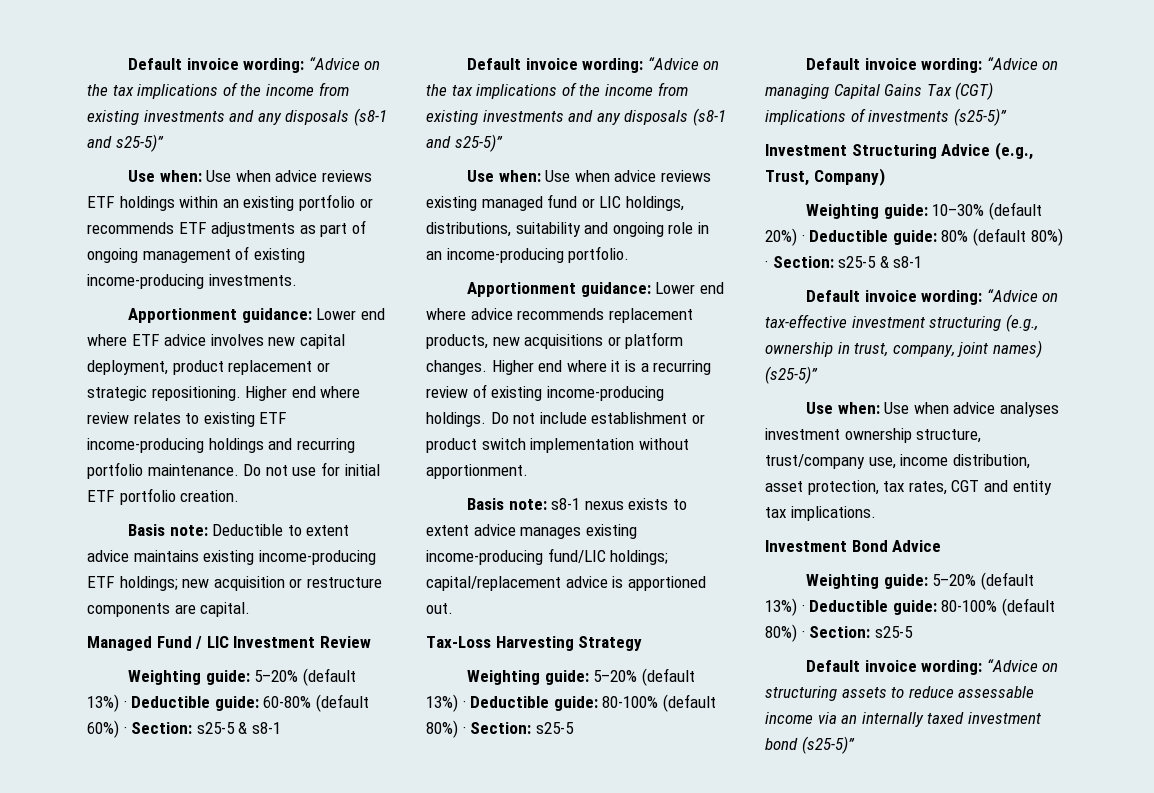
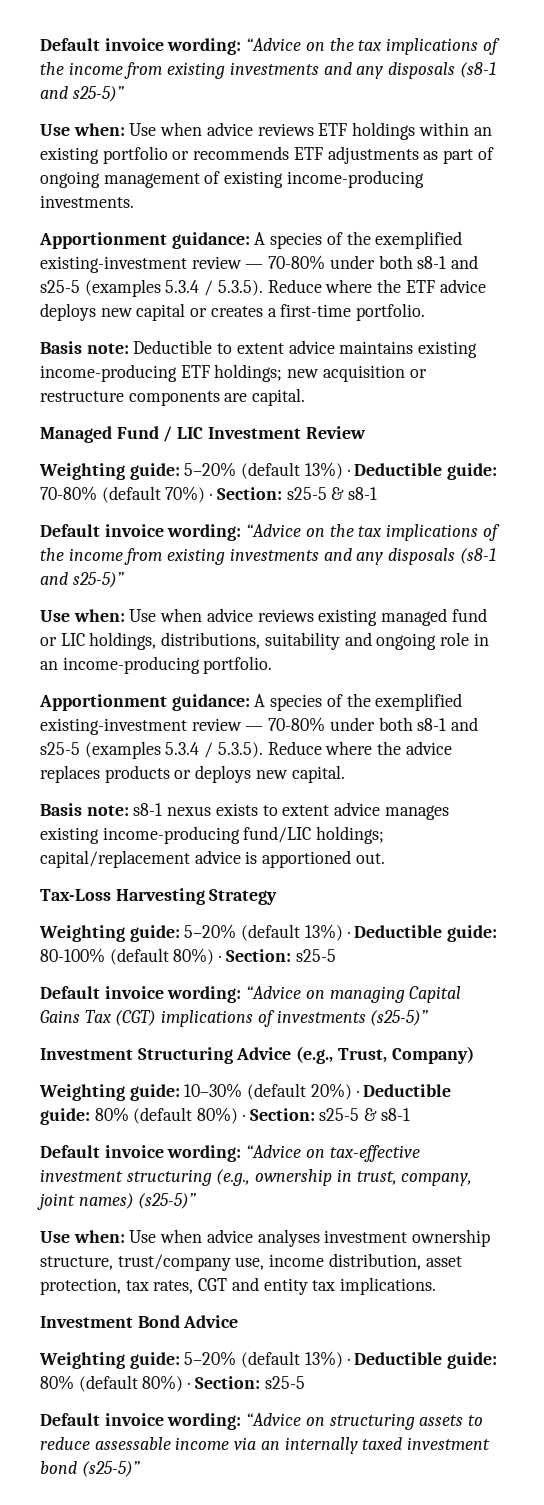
[316,308,385,320] [87,334,127,346] Lower end where -> [254,231,463,249] [40,255,479,273] [40,279,402,297] A species of the exemplified existing-investment review — 70-80% under both s8-1 and s25-5 (examples 5.3.4 / 5.3.5). Reduce where the
[210,334,264,346] involves -> [40,303,96,321] deploys
[87,360,330,375] [87,386,361,401] [87,412,288,427] [87,438,355,453] [87,462,380,479] [87,488,240,505] deployment, product replacement or strategic repositioning. Higher end where review relates to existing ETF income-producing holdings and recurring portfolio maintenance. Do not use for initial ETF portfolio creation. -> [190,303,426,321] or creates a first-time portfolio.
[263,694,369,712] [87,720,119,738] 60-80% (default 60%) -> [40,486,206,503] 70-80% (default 70%)
[655,282,724,294] [426,308,693,323] [426,332,684,349] [426,360,712,375] [426,384,664,401] [426,412,705,427] [426,438,689,453] [426,464,528,479] Lower end where advice recommends replacement products, new acquisitions or platform changes. Higher end where it is a recurring review of existing income-producing holdings. Do not include establishment or product switch implementation without apportionment. -> [254,693,463,711] [40,717,479,735] [40,741,452,759] [40,765,345,783] A species of the exemplified existing-investment review — 70-80% under both s8-1 and s25-5 (examples 5.3.4 / 5.3.5). Reduce where the advice replaces products or deploys new capital.
[941,600,998,612] 80-100% -> [40,1375,74,1390] 80%

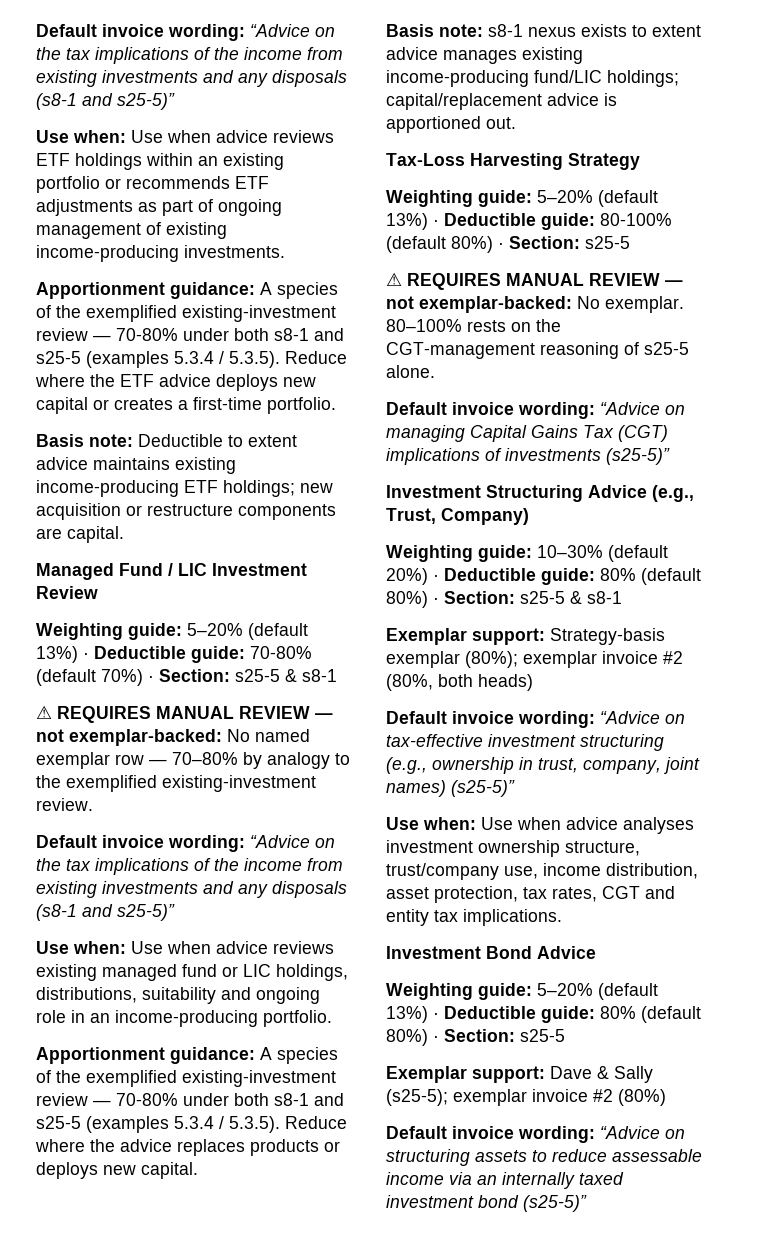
(378, 493) none -> [36,705,333,723] [36,729,310,746] [36,752,350,769] [36,775,316,792] [36,798,93,811] // ⚠ REQUIRES MANUAL REVIEW — not exemplar-backed: No named exemplar row — 70–80% by analogy to the exemplified existing-investment review.
(336, 955) none -> [386,272,683,290] [386,296,684,313] [386,319,561,332] [386,342,689,359] [386,365,435,378] // ⚠ REQUIRES MANUAL REVIEW — not exemplar-backed: No exemplar. 80–100% rests on the CGT-management reasoning of s25-5 alone.
(410, 1114) none -> [386,628,665,645] [386,651,683,668] [386,674,533,691] // Exemplar support: Strategy-basis exemplar (80%); exemplar invoice #2 (80%, both heads)
(305, 1382) none -> [386,1066,653,1083] [386,1089,666,1106] // Exemplar support: Dave & Sally (s25-5); exemplar invoice #2 (80%)

